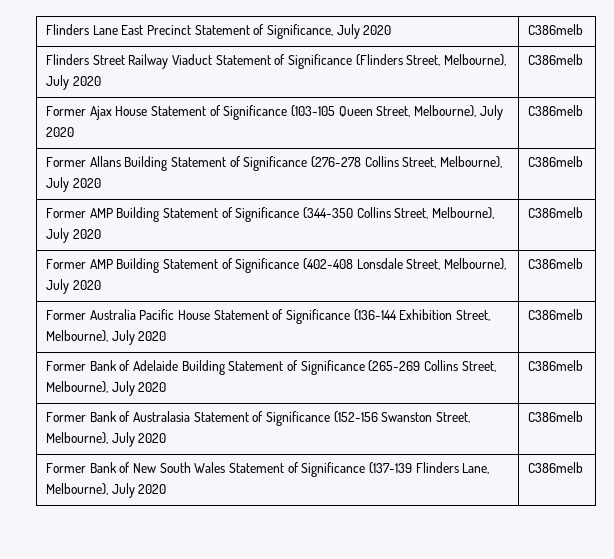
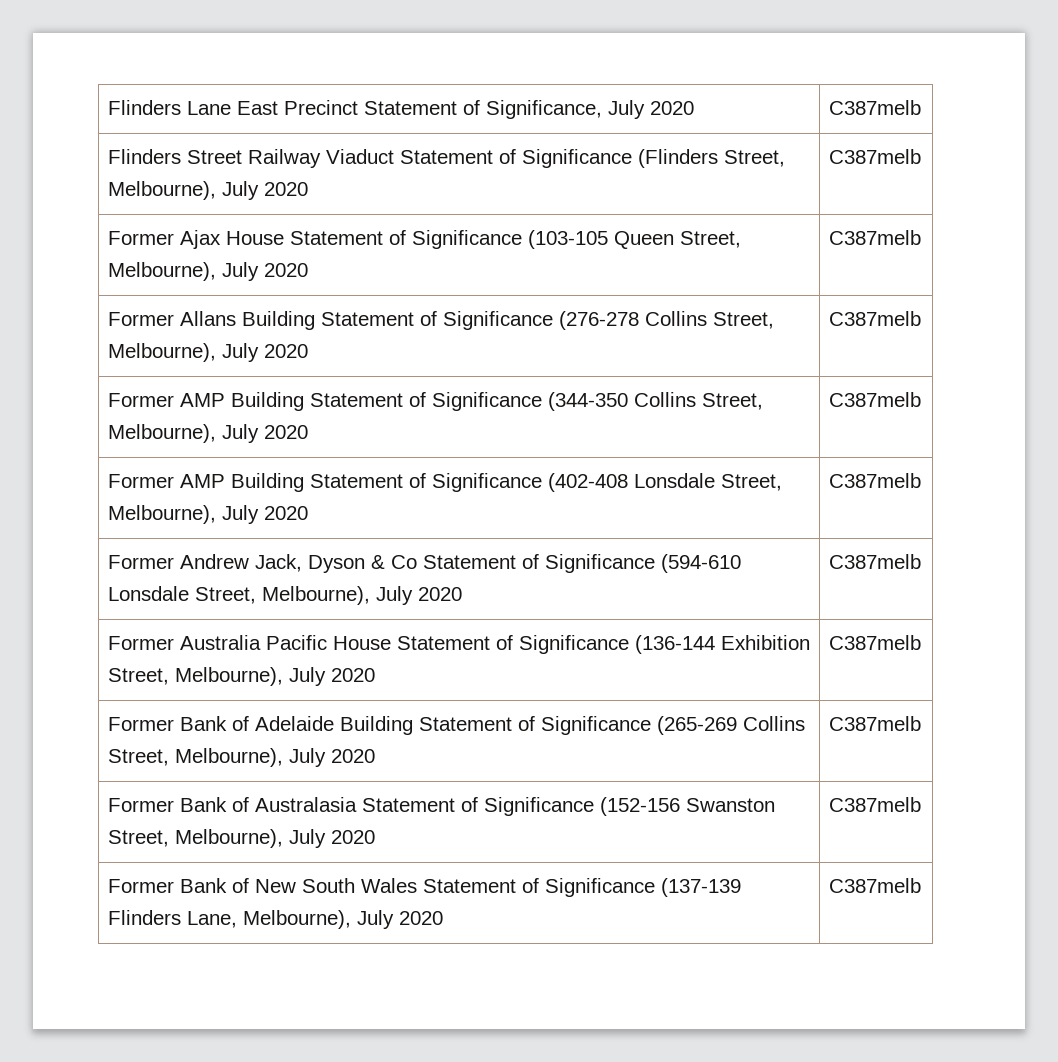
[528,24,584,35] C386melb -> [828,100,921,115] C387melb
[528,54,584,65] C386melb -> [828,149,921,164] C387melb
[528,105,584,116] C386melb -> [828,230,921,245] C387melb
[528,156,584,167] C386melb -> [828,311,921,326] C387melb
[528,207,584,218] C386melb -> [828,392,921,407] C387melb
[528,258,584,269] C386melb -> [828,473,921,488] [107,554,741,573] [107,586,462,605] [828,554,921,569] C387melb // Former Andrew Jack, Dyson & Co Statement of Significance (594-610 Lonsdale Street, Melbourne), July 2020 | C387melb
[528,309,584,320] C386melb -> [828,635,921,650] C387melb
[528,360,584,371] C386melb -> [828,716,921,731] C387melb
[528,411,584,422] C386melb -> [828,797,921,812] C387melb
[528,462,584,473] C386melb -> [828,878,921,893] C387melb

